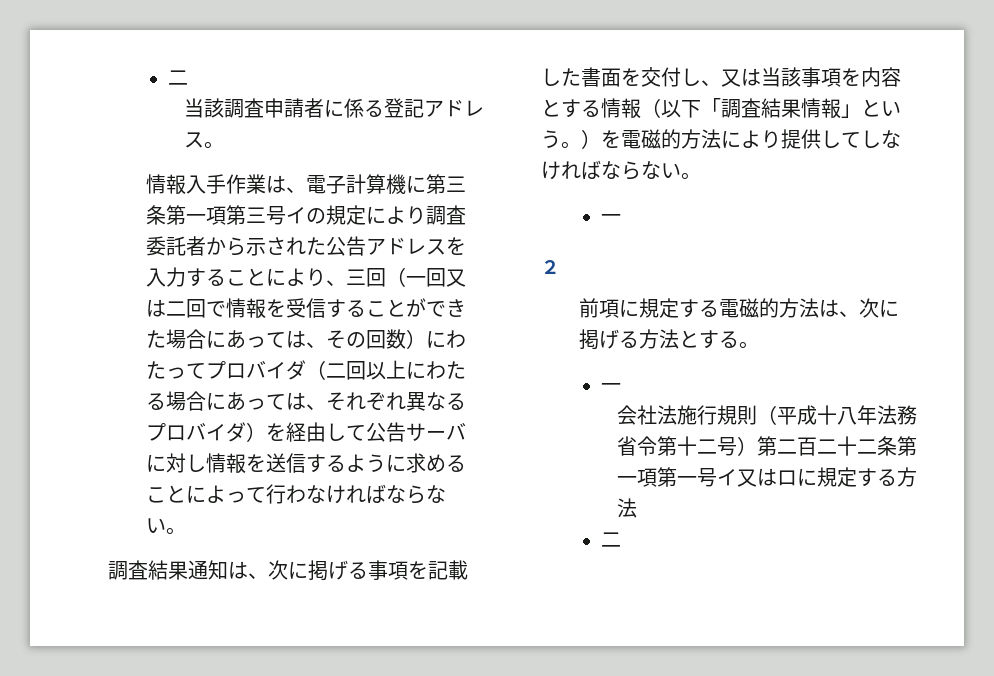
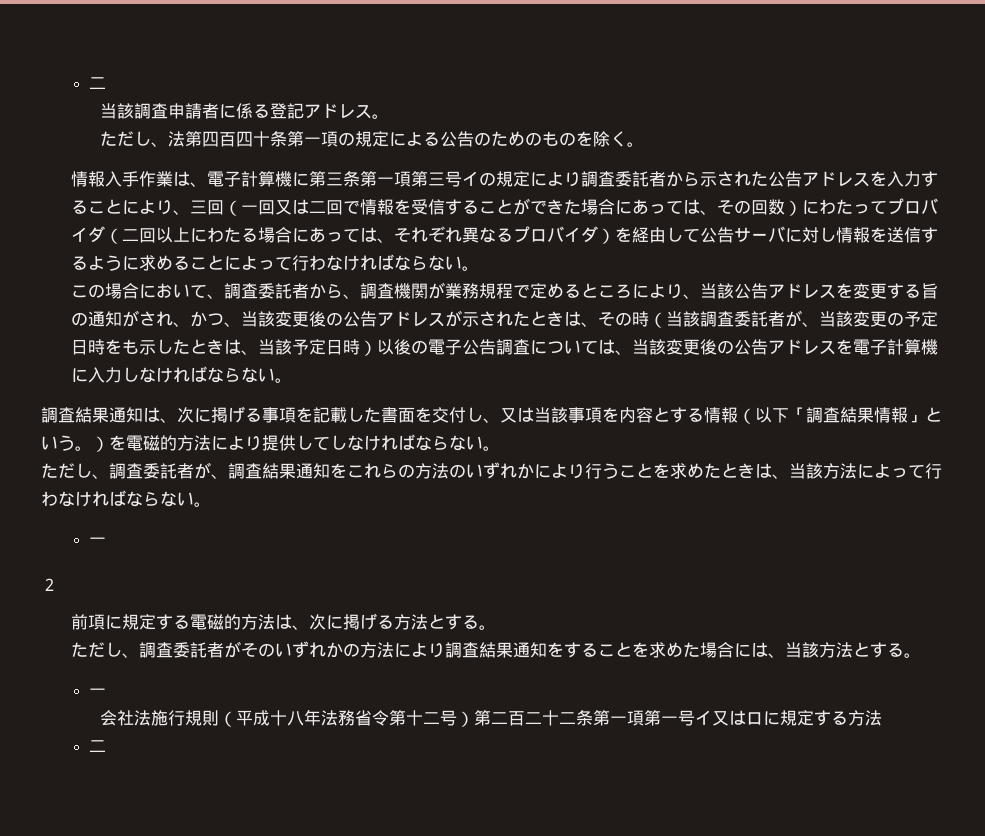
(225, 145) none -> [100,131,645,147] // ただし、法第四百四十条第一項の規定による公告のためのものを除く。
(187, 531) none -> [70,282,938,299] [70,310,938,328] [70,339,938,356] [70,366,292,383] // この場合において、調査委託者から、調査機関が業務規程で定めるところにより、当該公告アドレスを変更する旨の通知がされ、かつ、当該変更後の公告アドレスが示されたときは、その時（当該調査委託者が、当該変更の予定日時をも示したときは、当該予定日時）以後の電子公告調査については、当該変更後の公告アドレスを電子計算機に入力しなければならない。
(701, 176) none -> [41,462,942,479] [41,490,211,507] // ただし、調査委託者が、調査結果通知をこれらの方法のいずれかにより行うことを求めたときは、当該方法によって行わなければならない。
(760, 345) none -> [70,641,921,658] // ただし、調査委託者がそのいずれかの方法により調査結果通知をすることを求めた場合には、当該方法とする。

